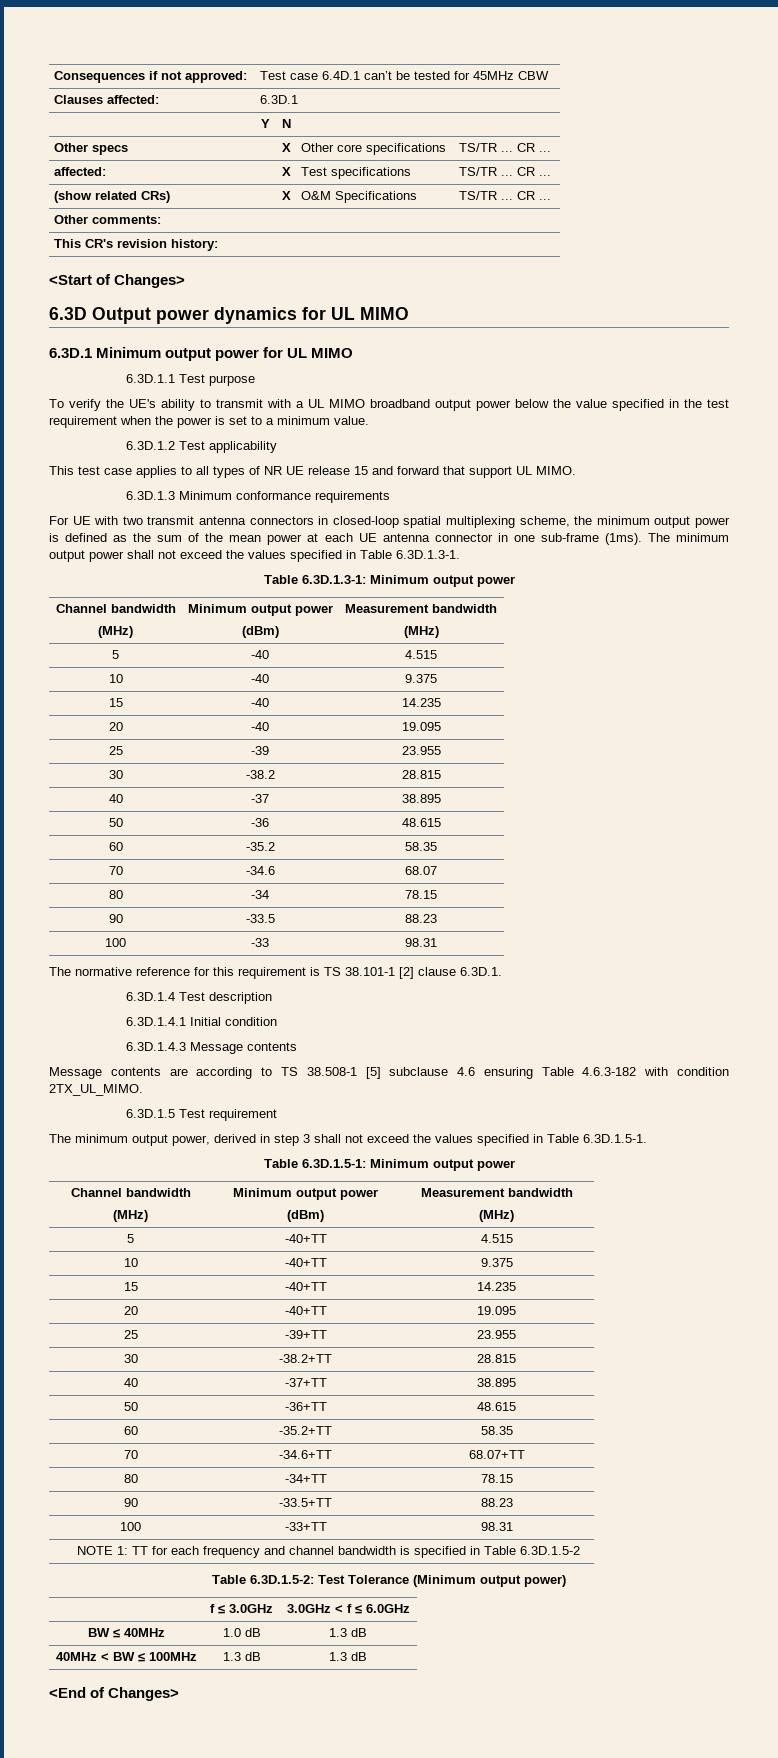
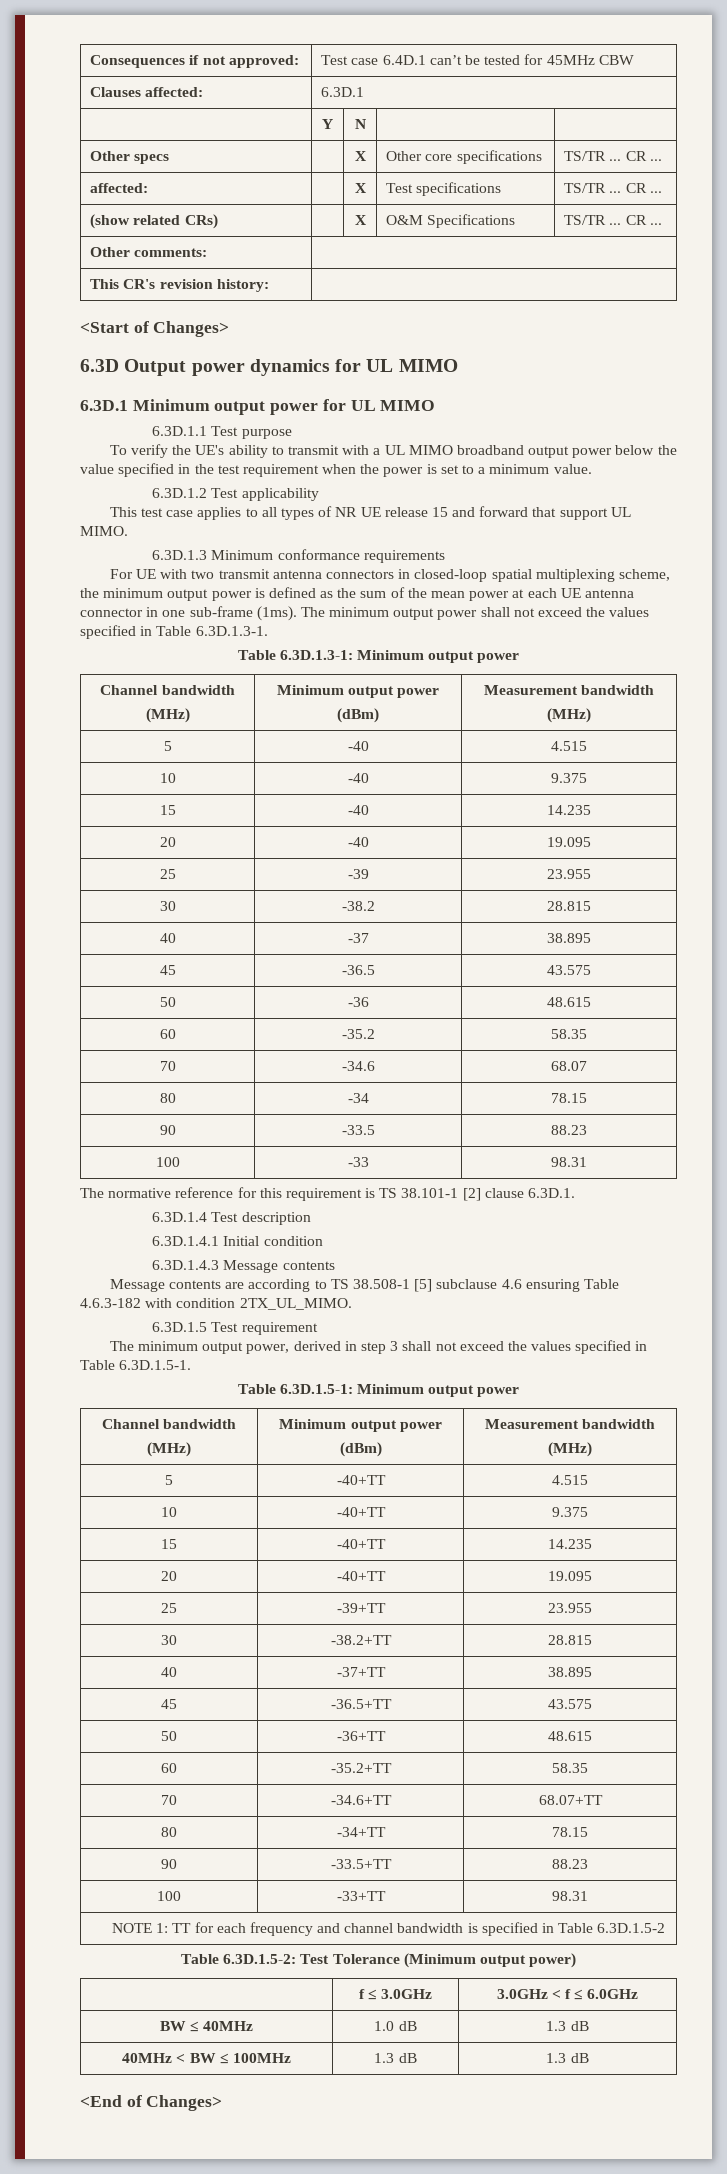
(441, 798) none -> [159,965,176,975] [341,965,375,975] [547,965,591,975] // 45 | -36.5 | 43.575
(516, 1382) none -> [161,1699,177,1709] [330,1699,392,1709] [548,1699,592,1709] // 45 | -36.5+TT | 43.575

